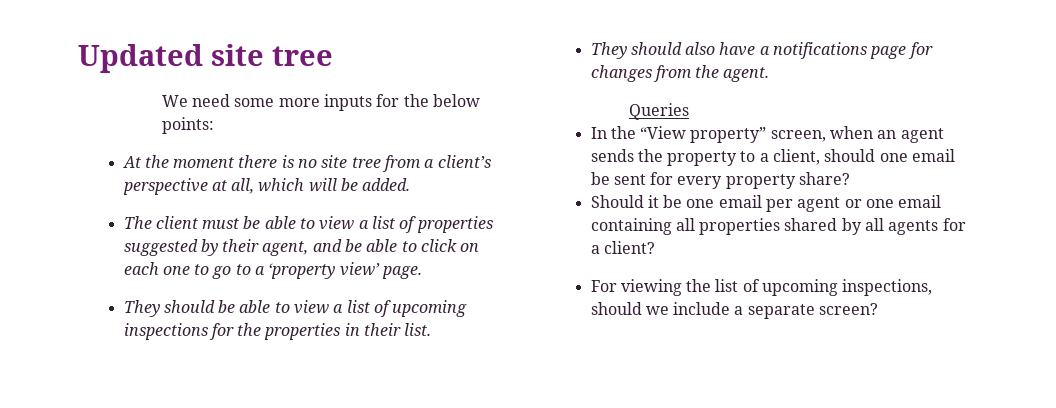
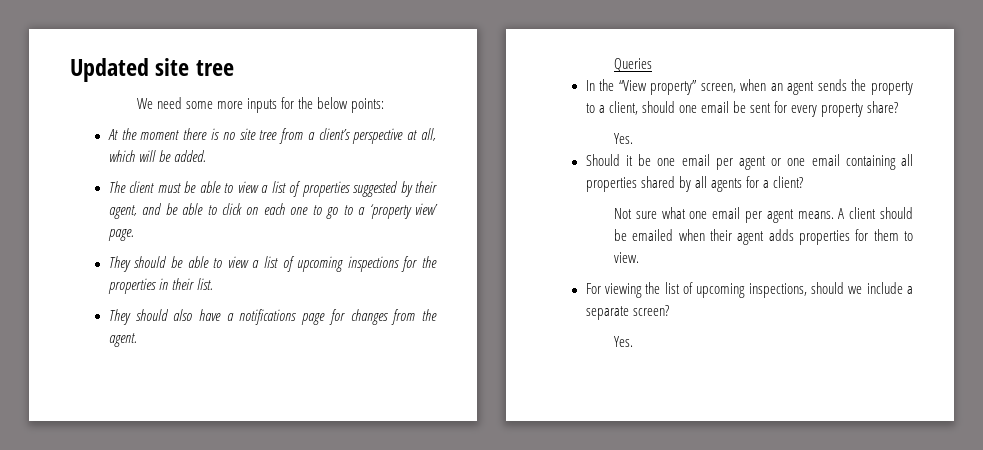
(851, 178) none -> [614,133,634,144] // Yes.
(655, 247) none -> [614,207,913,223] [614,229,914,245] [614,252,640,263] // Not sure what one email per agent means. A client should be emailed when their agent adds properties for them to view.
(879, 309) none -> [614,336,634,347] // Yes.

